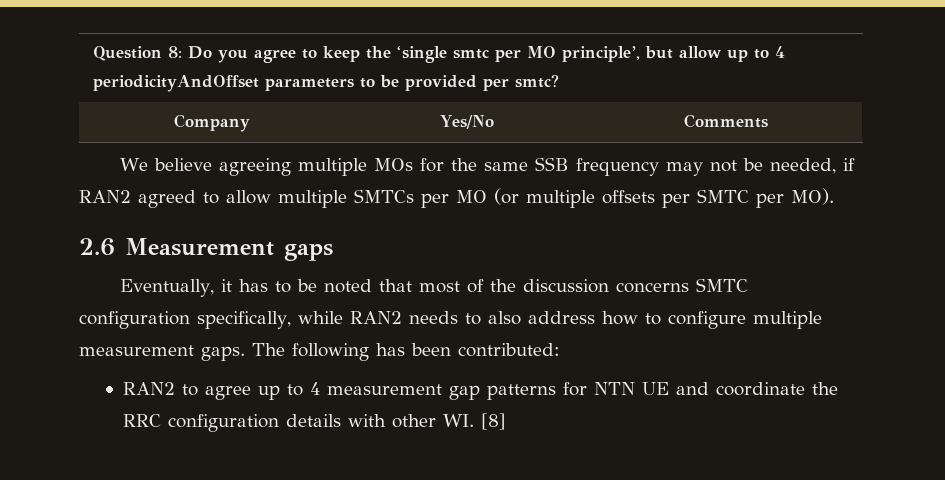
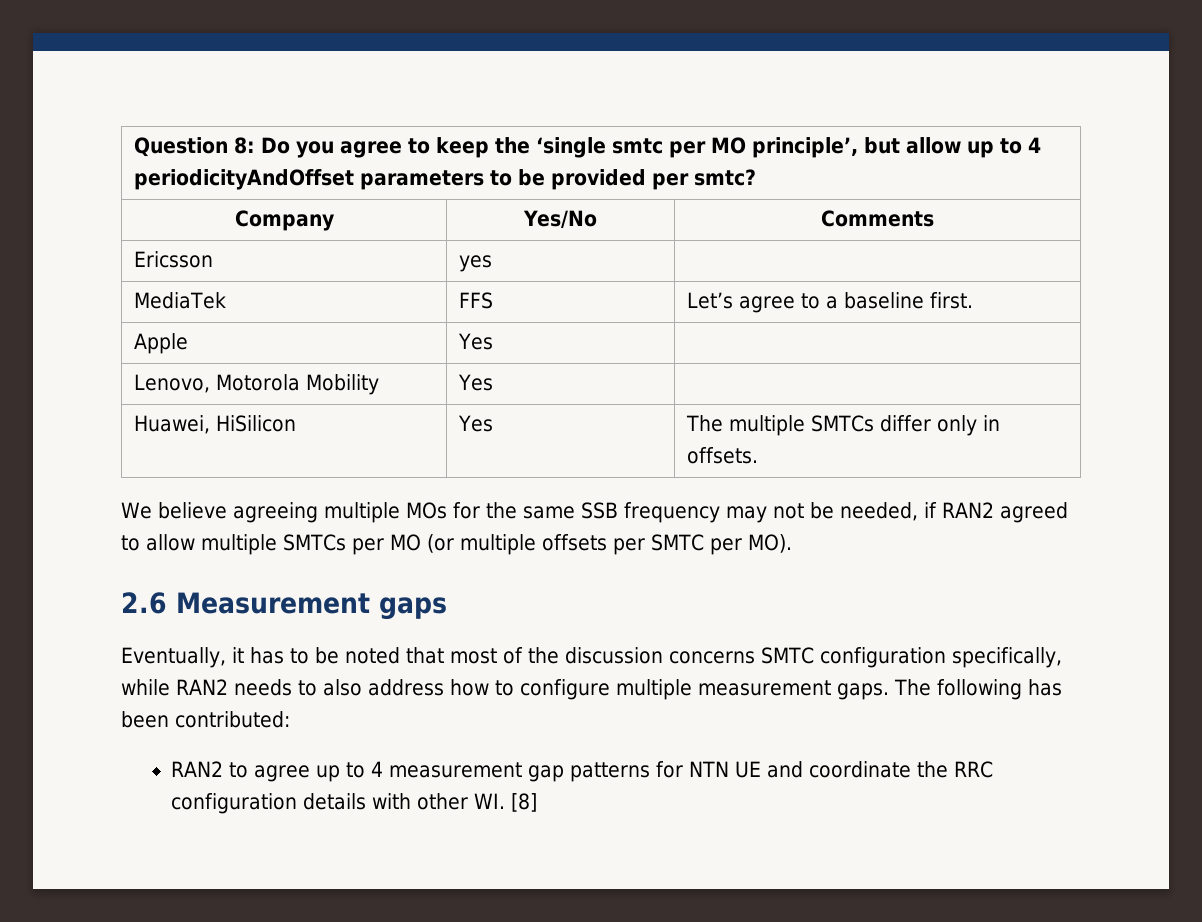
(768, 121) none -> [133,251,213,268] [458,255,492,272] [133,292,226,309] [458,292,493,309] [686,292,973,313] [133,333,188,354] [457,333,493,350] [133,374,379,395] [457,374,493,391] [133,415,296,434] [457,415,493,432] [685,415,1000,436] [686,447,758,464] // Ericsson | yes | // MediaTek | FFS | Let’s agree to a baseline first. // Apple | Yes | // Lenovo, Motorola Mobility | Yes | // Huawei, HiSilicon | Yes | The multiple SMTCs differ only in offsets.

